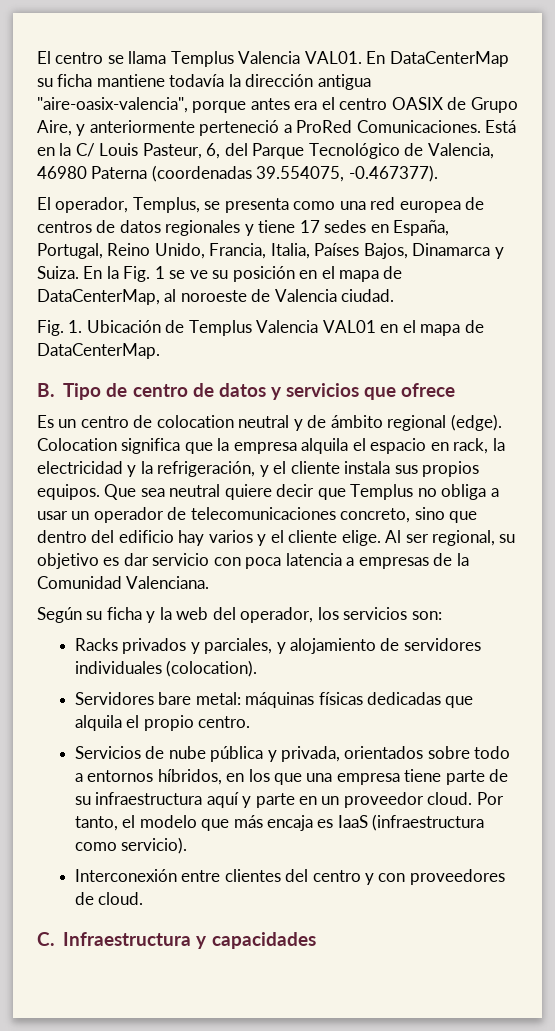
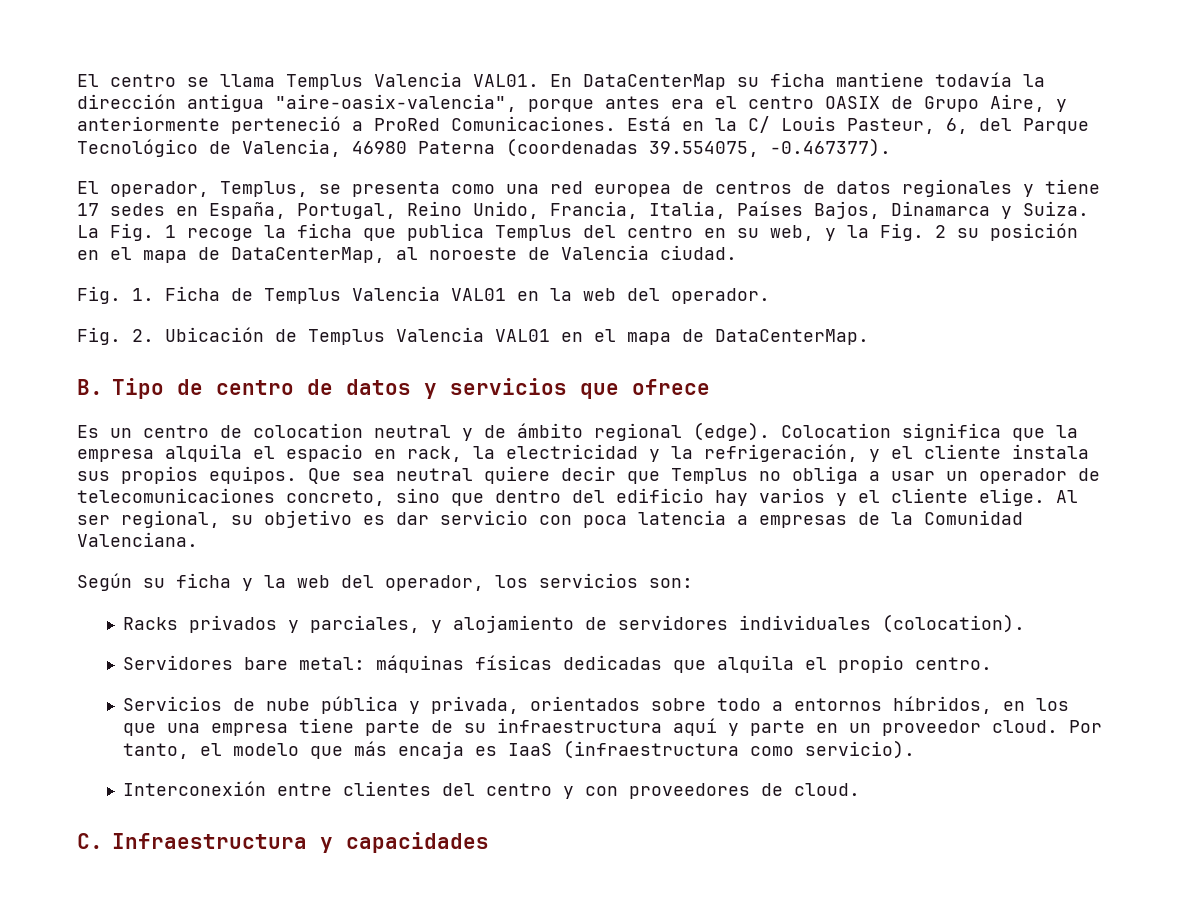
[83,266,208,282] En la Fig. 1 se ve -> [77,223,946,241] La Fig. 1 recoge la ficha que publica Templus del centro en su web, y la Fig. 2
[37,320,83,336] // Fig. 1. -> [77,286,770,304] [77,327,154,345] // Fig. 1. Ficha de Templus Valencia VAL01 en la web del operador. // Fig. 2.

